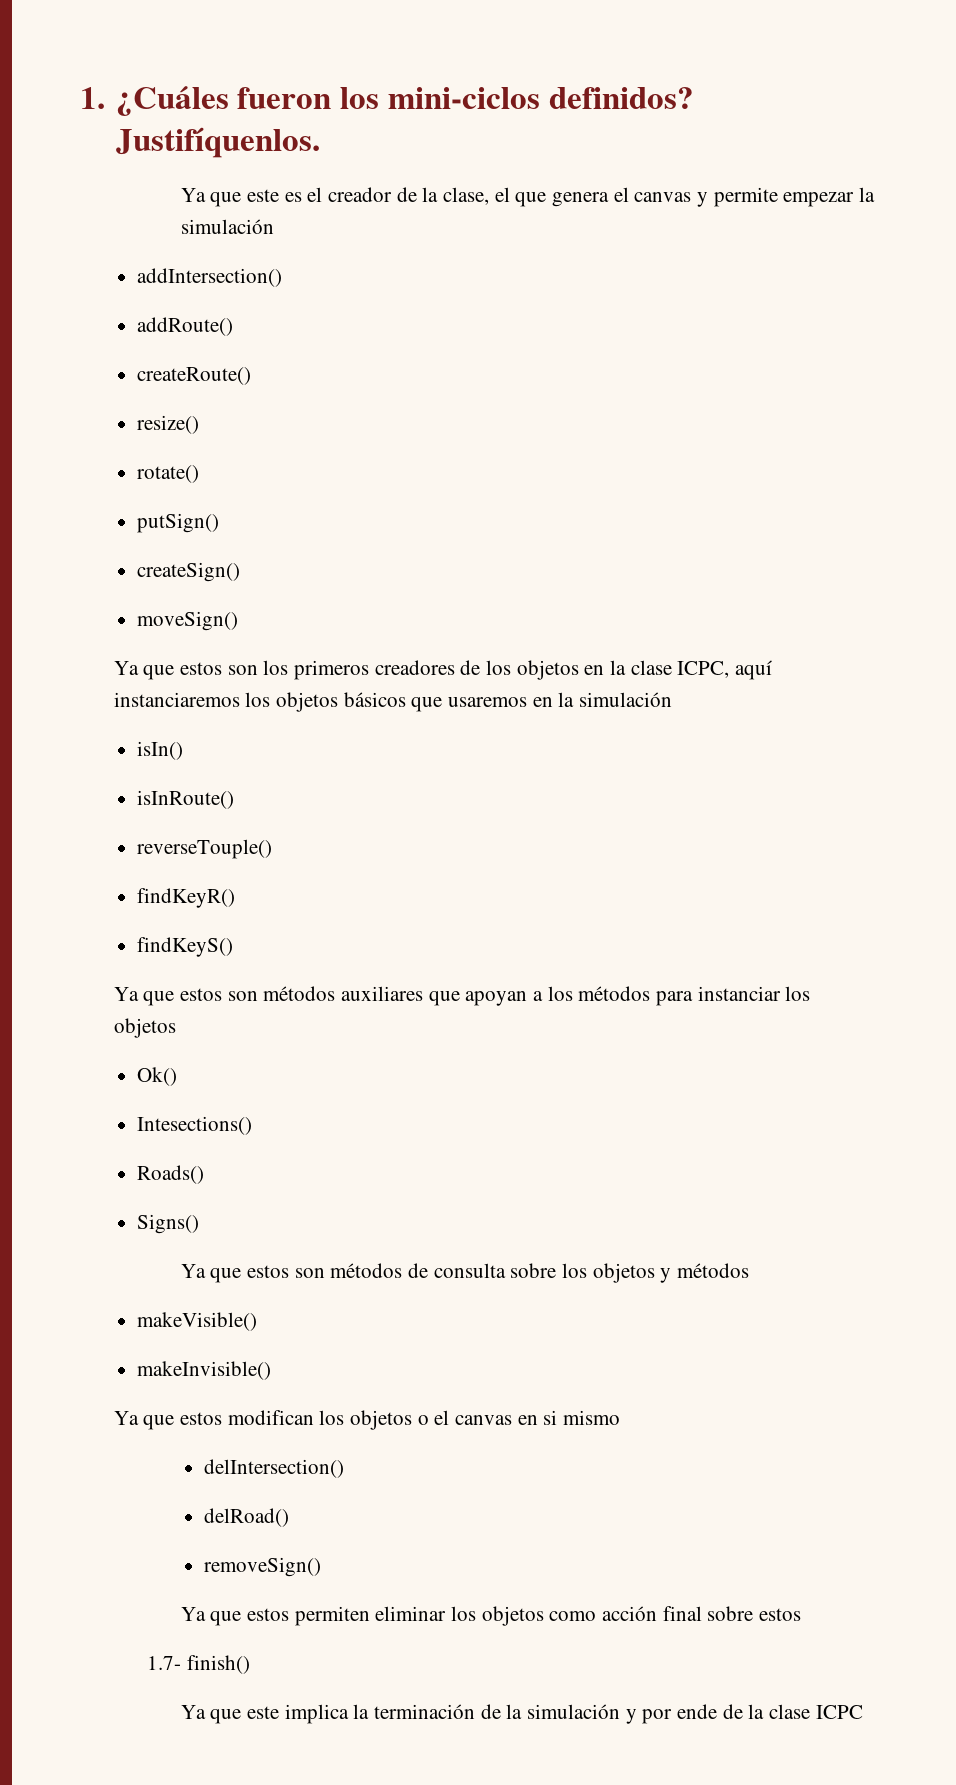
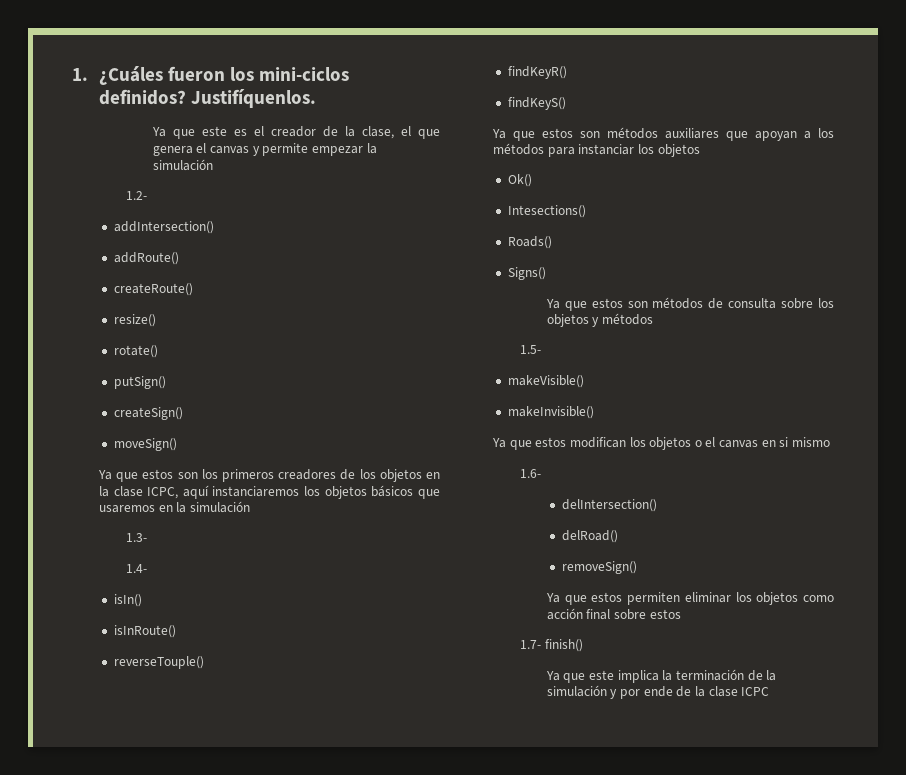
(274, 226) none -> [125,191,147,200] // 1.2-
(672, 699) none -> [125,533,147,542] [125,564,147,573] // 1.3- // 1.4-
(750, 1270) none -> [519,345,541,354] // 1.5-
(620, 1417) none -> [519,469,541,478] // 1.6-

